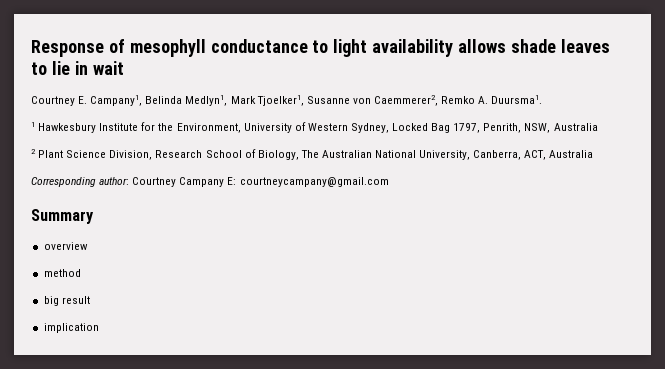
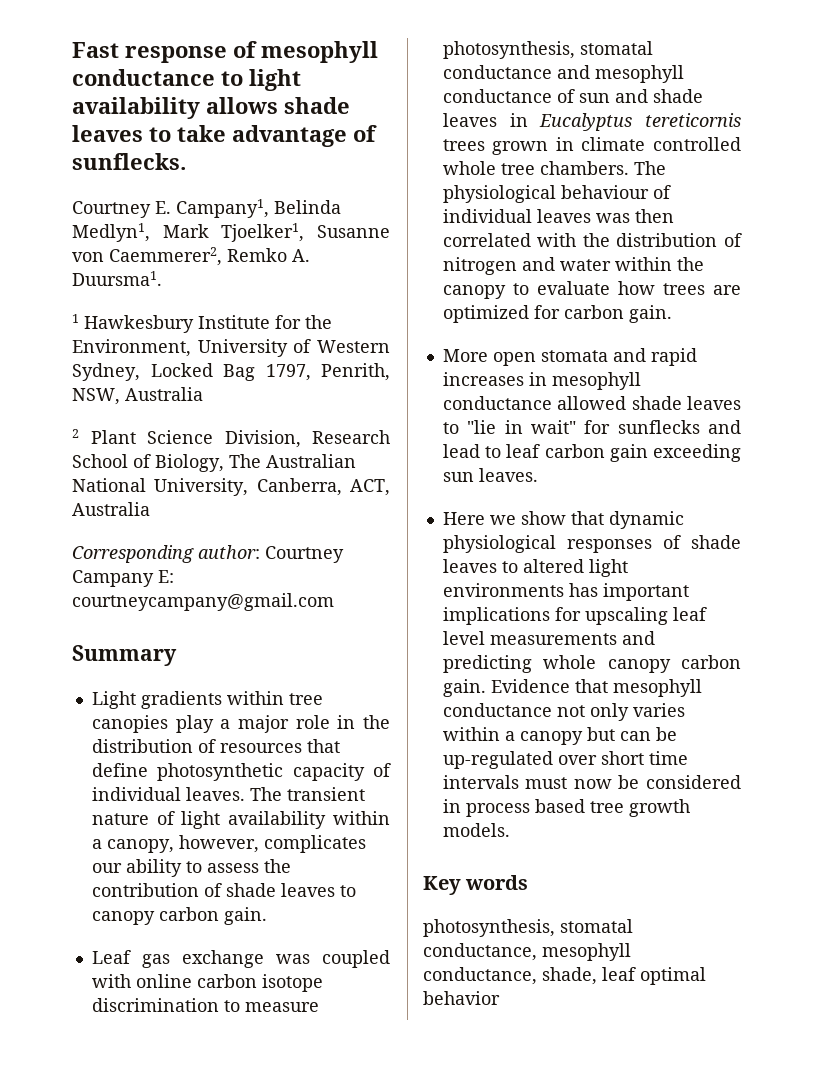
[31,40,104,57] Response -> [72,42,227,63] Fast response
[51,61,124,75] lie in wait -> [177,125,377,147] [72,153,186,170] take advantage of sunflecks.
[43,242,88,250] [43,269,81,277] [43,296,90,306] [43,323,99,333] overview // method // big result // implication -> [91,691,323,709] [91,715,390,733] [91,739,340,753] [91,763,391,781] [91,787,365,801] [91,811,390,829] [91,835,366,853] [91,859,291,877] [91,883,356,897] [91,907,267,925] [91,950,390,968] [91,974,323,992] [91,998,319,1012] [442,41,653,59] [442,65,684,83] [442,89,703,103] [442,113,741,131] [442,137,741,155] [442,161,666,175] [442,185,671,203] [442,209,674,223] [442,233,742,247] [442,257,704,275] [442,281,741,299] [442,305,672,323] [442,348,697,366] [442,372,641,390] [442,396,741,410] [442,420,741,434] [442,444,741,462] [442,468,538,482] [442,511,684,529] [442,535,741,553] [442,559,628,577] [442,583,689,601] [442,607,707,625] [442,631,655,645] [442,655,741,673] [442,679,702,697] [442,703,685,721] [442,727,677,745] [442,751,688,769] [442,775,741,789] [442,799,690,817] [442,823,510,837] [423,875,529,895] [423,919,633,937] [423,943,631,961] [423,967,706,985] [423,991,500,1005] Light gradients within tree canopies play a major role in the distribution of resources that define photosynthetic capacity of individual leaves. The transient nature of light availability within a canopy, however, complicates our ability to assess the contribution of shade leaves to canopy carbon gain. // Leaf gas exchange was coupled with online carbon isotope discrimination to measure photosynthesis, stomatal conductance and mesophyll conductance of sun and shade leaves in Eucalyptus tereticornis trees grown in climate controlled whole tree chambers. The physiological behaviour of individual leaves was then correlated with the distribution of nitrogen and water within the canopy to evaluate how trees are optimized for carbon gain. // More open stomata and rapid increases in mesophyll conductance allowed shade leaves to "lie in wait" for sunflecks and lead to leaf carbon gain exceeding sun leaves. // Here we show that dynamic physiological responses of shade leaves to altered light environments has important implications for upscaling leaf level measurements and predicting whole canopy carbon gain. Evidence that mesophyll conductance not only varies within a canopy but can be up-regulated over short time intervals must now be considered in process based tree growth models. // Key words // photosynthesis, stomatal conductance, mesophyll conductance, shade, leaf optimal behavior

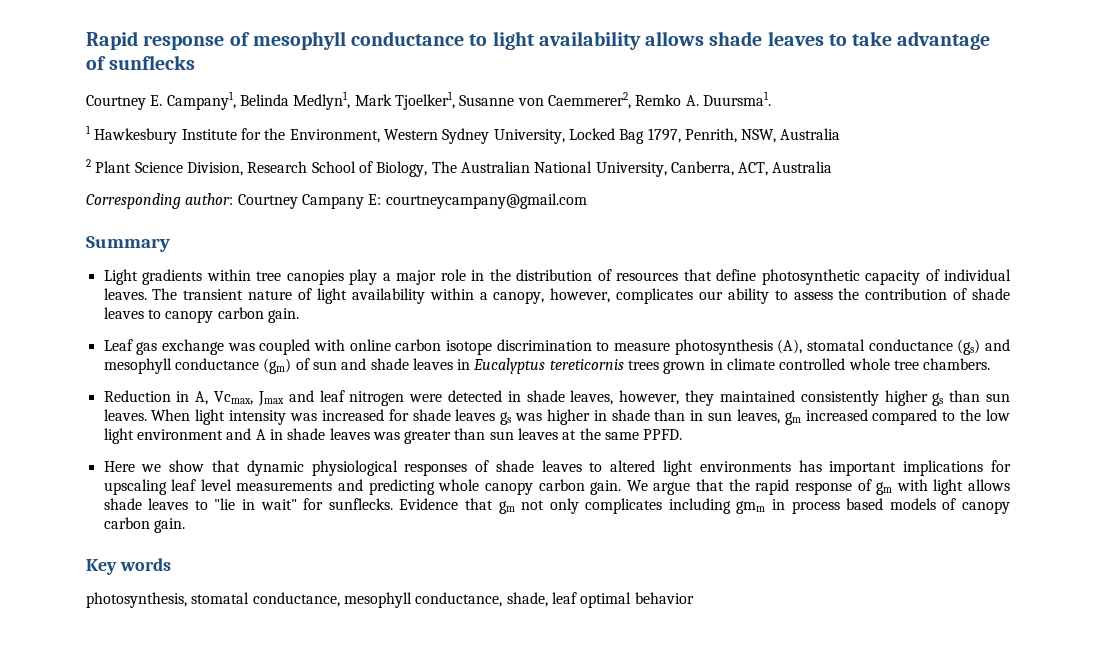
[72,42,119,58] Fast -> [86,31,138,50] Rapid
[72,153,186,170] sunflecks. -> [109,55,196,70] sunflecks
[197,339,390,357] [72,363,140,381] University of Western Sydney, -> [383,128,565,144] Western Sydney University,
[442,41,575,59] photosynthesis, -> [674,339,803,355] photosynthesis (A),
(552, 72) none -> [957,339,981,355] (gs)
(552, 96) none -> [263,358,292,374] (gm)
[633,161,666,175] [442,185,671,203] [442,209,674,223] [442,233,742,247] [442,257,704,275] [442,281,741,299] [442,305,672,323] [442,348,697,366] [442,372,641,390] [442,396,741,410] [442,420,741,434] [442,444,741,462] [442,468,538,482] The physiological behaviour of individual leaves was then correlated with the distribution of nitrogen and water within the canopy to evaluate how trees are optimized for carbon gain. // More open stomata and rapid increases in mesophyll conductance allowed shade leaves to "lie in wait" for sunflecks and lead to leaf carbon gain exceeding sun leaves. -> [103,390,1011,406] [103,409,1011,425] [103,428,683,444] // Reduction in A, Vcmax, Jmax and leaf nitrogen were detected in shade leaves, however, they maintained consistently higher gs than sun leaves. When light intensity was increased for shade leaves gs was higher in shade than in sun leaves, gm increased compared to the low light environment and A in shade leaves was greater than sun leaves at the same PPFD.
[490,679,702,697] [442,703,685,721] [442,727,677,745] [442,751,688,769] [442,775,741,789] [442,799,690,817] [442,823,510,837] Evidence that mesophyll conductance not only varies within a canopy but can be up-regulated over short time intervals must now be considered in process based tree growth models. -> [626,479,1011,495] [103,498,1011,514] [103,517,185,533] We argue that the rapid response of gm with light allows shade leaves to "lie in wait" for sunflecks. Evidence that gm not only complicates including gmm in process based models of canopy carbon gain.

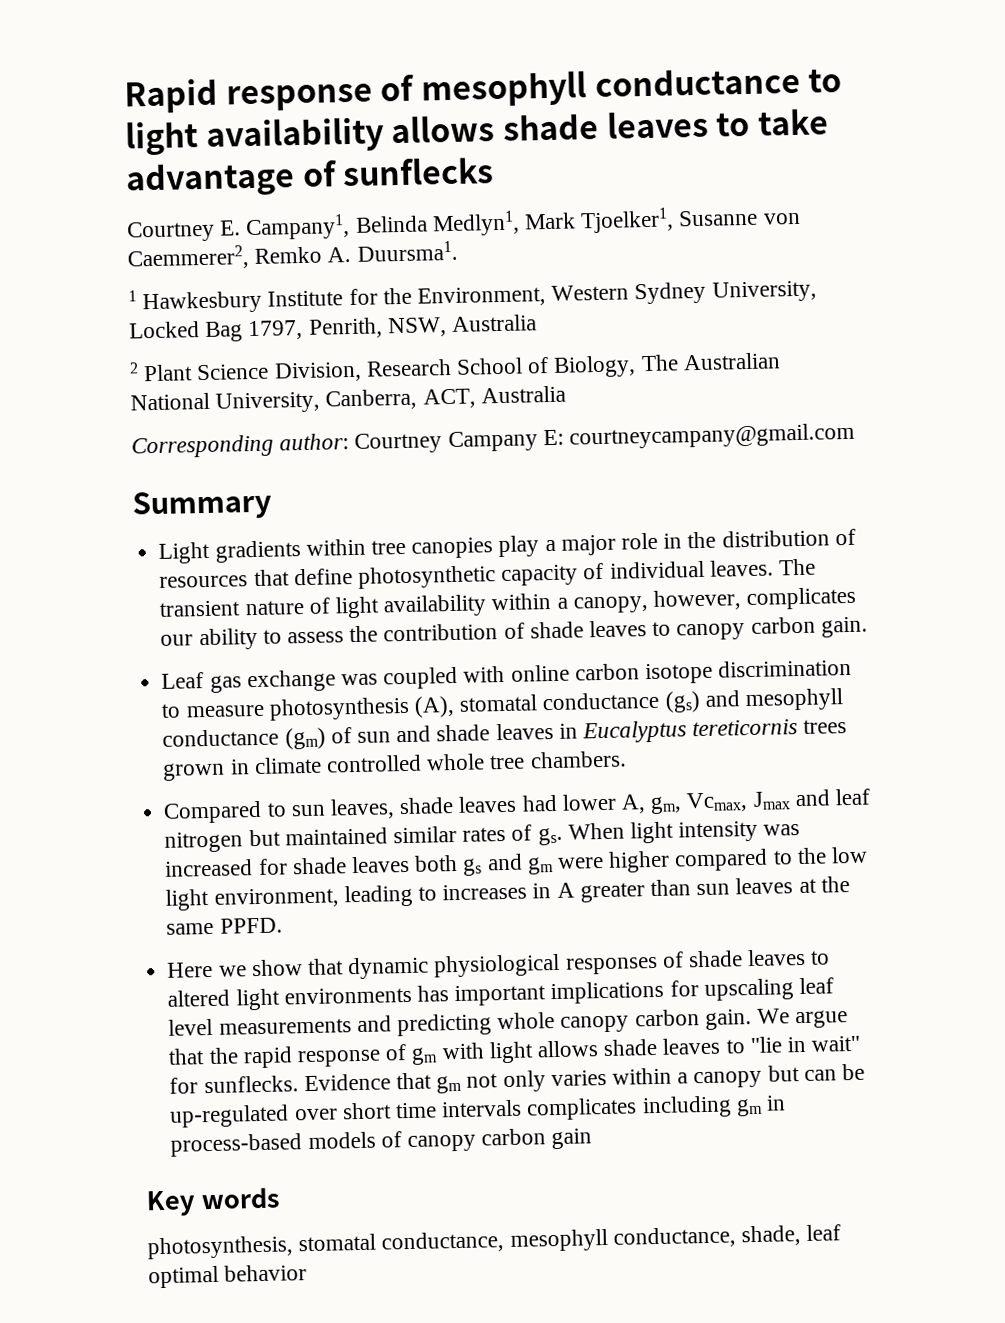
[103,390,209,405] Reduction in A, -> [163,793,683,824] Compared to sun leaves, shade leaves had lower A, gm,
[409,390,1011,406] [103,409,147,421] were detected in shade leaves, however, they maintained consistently higher gs than sun leaves. -> [248,824,563,847] but maintained similar rates of gs.
[500,409,868,425] gs was higher in shade than in sun leaves, gm increased -> [414,850,671,876] both gs and gm were higher
[136,428,400,440] environment and A in shade leaves was -> [213,882,575,909] environment, leading to increases in A
[585,498,884,514] complicates including gmm in process based -> [550,1063,866,1089] [169,1095,786,1128] [170,1133,303,1157] varies within a canopy but can be up-regulated over short time intervals complicates including gm in process-based
[153,518,185,533] gain. -> [551,1128,593,1150] gain

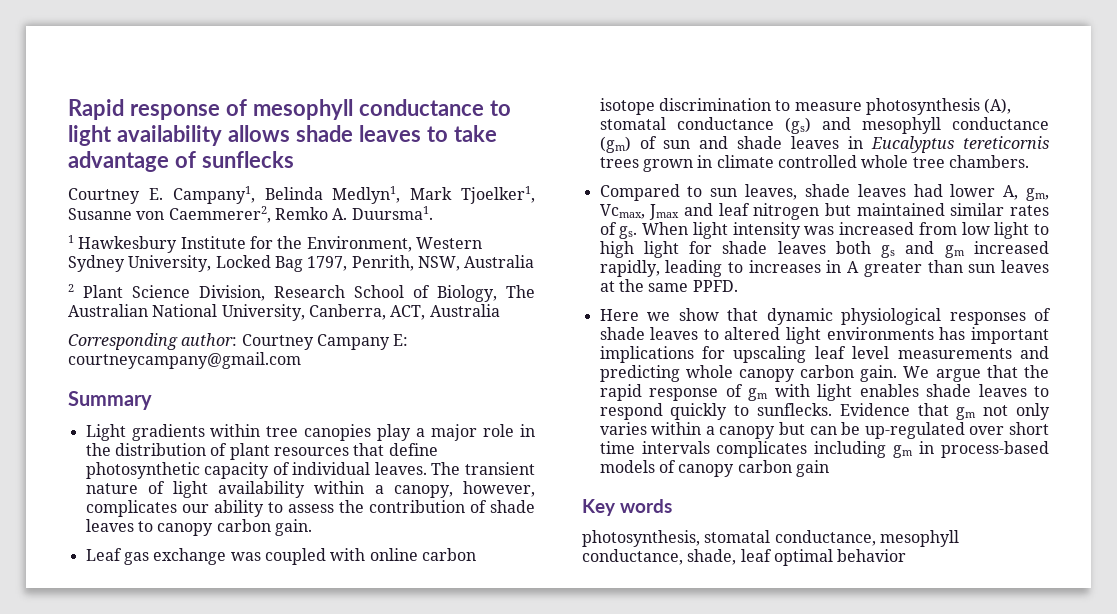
(856, 537) none -> [229,443,270,460] plant
(254, 868) none -> [918,222,1049,239] [599,241,679,258] from low light to high light
[556,846,869,873] [165,887,339,911] were higher compared to the low light environment, -> [973,241,1049,254] [599,260,660,277] increased rapidly,
[536,1035,861,1058] [169,1077,199,1094] allows shade leaves to "lie in wait" for -> [859,384,1049,397] [599,403,750,420] enables shade leaves to respond quickly to

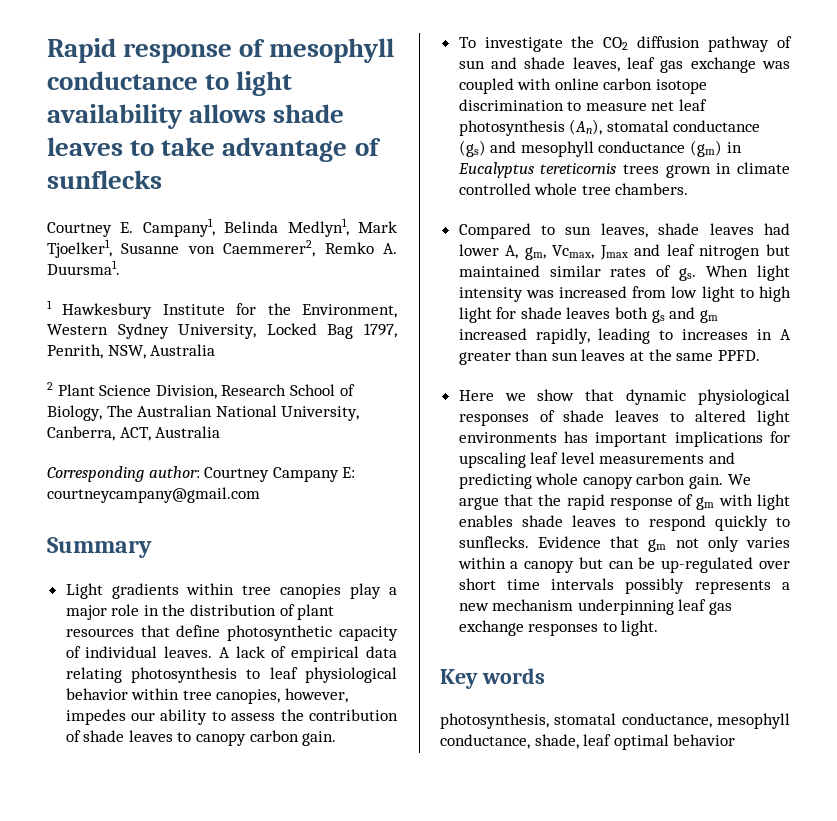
[431,462,535,475] [85,481,535,498] [85,500,177,517] The transient nature of light availability within a canopy, however, complicates -> [218,646,398,662] [65,667,397,683] [65,688,349,704] [65,709,126,725] A lack of empirical data relating photosynthesis to leaf physiological behavior within tree canopies, however, impedes
[85,548,122,561] Leaf -> [458,36,792,52] [458,57,656,72] To investigate the CO2 diffusion pathway of sun and shade leaves, leaf
[865,98,1012,115] photosynthesis (A), -> [651,99,708,111] [458,119,603,136] net leaf photosynthesis (An),
[639,136,840,149] of sun and shade leaves -> (723, 148) none
[716,441,1049,458] [599,460,829,477] complicates including gm in process-based models of canopy carbon gain -> [625,578,790,594] [458,599,733,615] [458,620,659,636] possibly represents a new mechanism underpinning leaf gas exchange responses to light.

